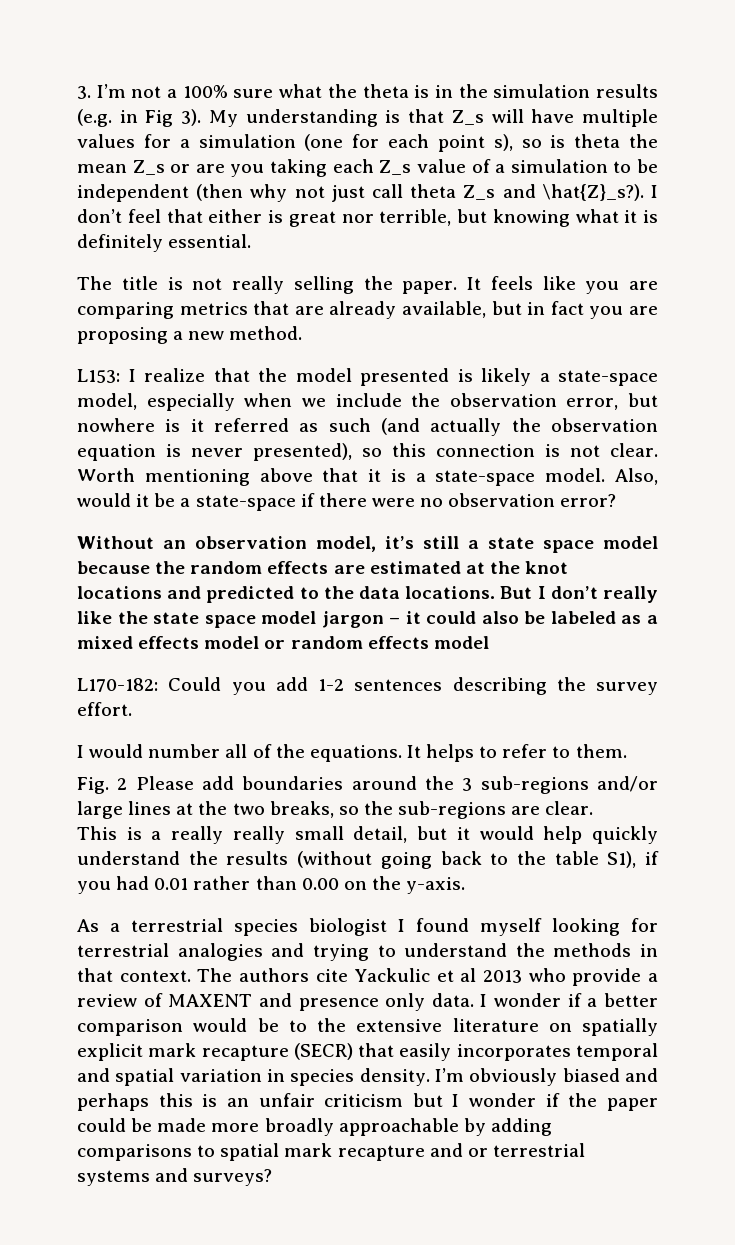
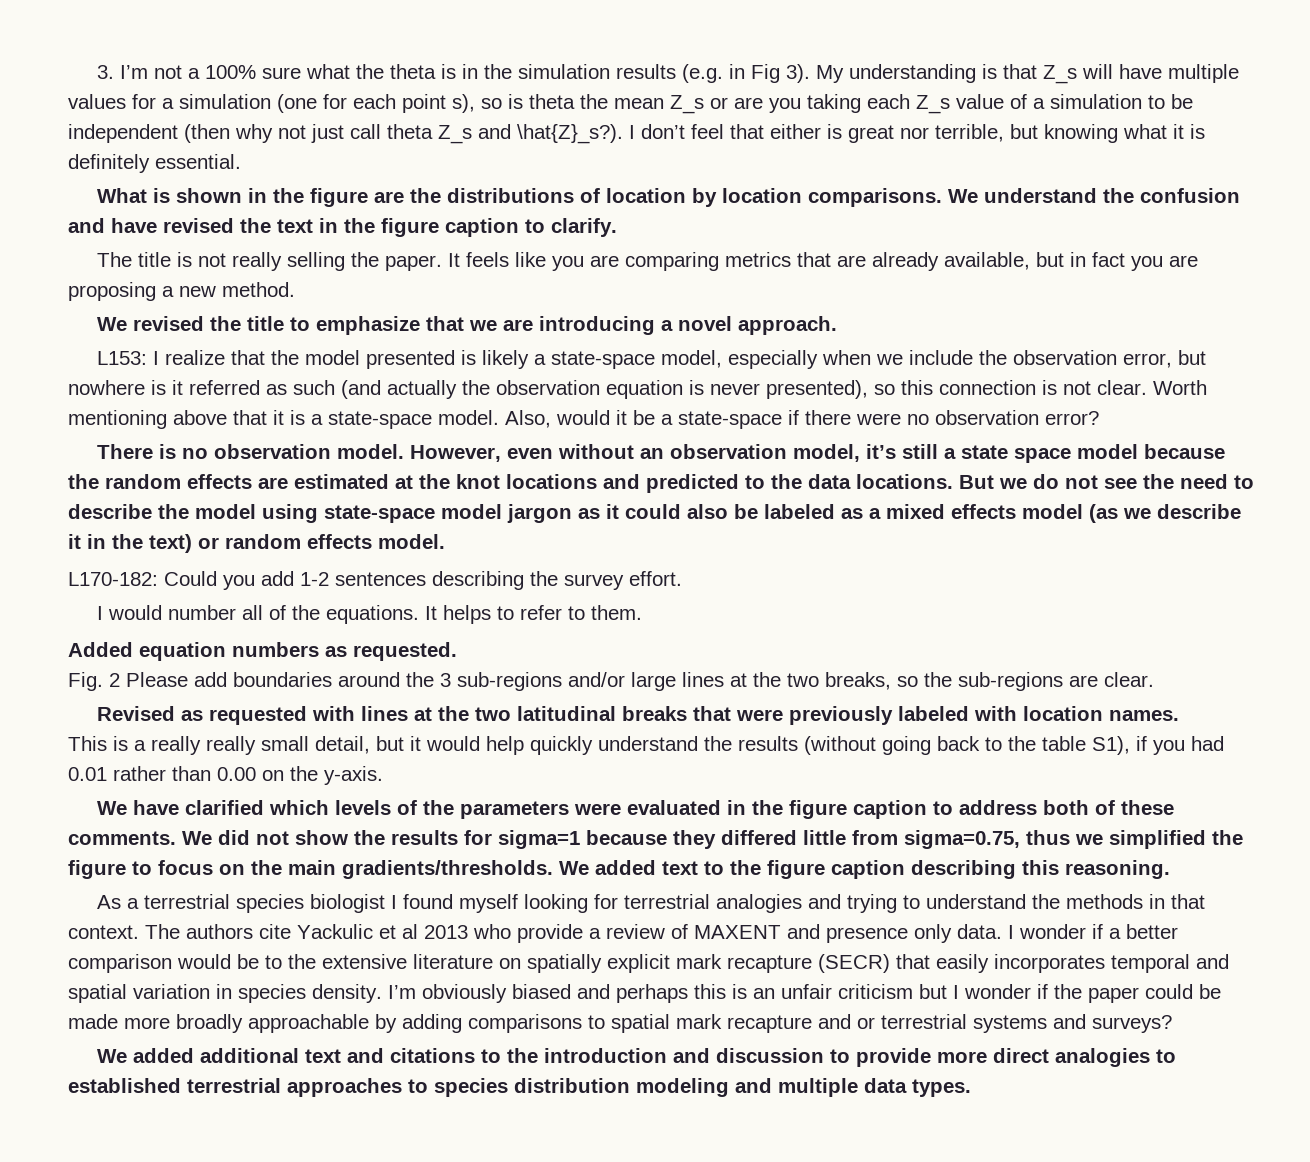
(252, 241) none -> [97,188,1241,207] [68,218,617,237] // What is shown in the figure are the distributions of location by location comparisons. We understand the confusion and have revised the text in the figure caption to clarify.
(303, 333) none -> [97,316,838,335] // We revised the title to emphasize that we are introducing a novel approach.
[77,536,154,549] Without -> [97,444,635,462] There is no observation model. However, even without
[537,586,658,603] [77,611,256,628] I don’t really like the state space -> [999,474,1254,489] [68,504,435,523] we do not see the need to describe the model using state-space
[389,617,401,624] – -> [578,508,600,519] as
(260, 642) none -> [1089,504,1241,523] [68,534,192,553] (as we describe it in the text)
[433,636,489,649] model -> [378,534,445,549] model.
(627, 751) none -> [68,642,457,661] // Added equation numbers as requested.
(594, 808) none -> [97,706,1180,725] // Revised as requested with lines at the two latitudinal breaks that were previously labeled with location names.
(466, 885) none -> [97,800,1175,819] [68,830,1243,849] [68,860,1170,879] // We have clarified which levels of the parameters were evaluated in the figure caption to address both of these comments. We did not show the results for sigma=1 because they differed little from sigma=0.75, thus we simplified the figure to focus on the main gradients/thresholds. We added text to the figure caption describing this reasoning.
(273, 1177) none -> [97,1048,1177,1067] [68,1078,971,1097] // We added additional text and citations to the introduction and discussion to provide more direct analogies to established terrestrial approaches to species distribution modeling and multiple data types.

